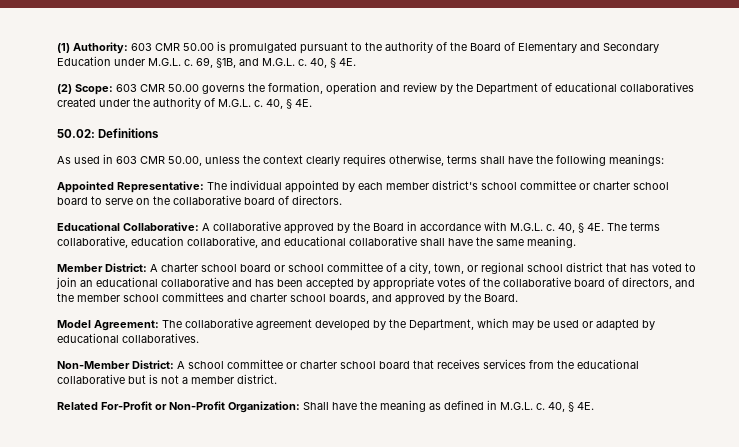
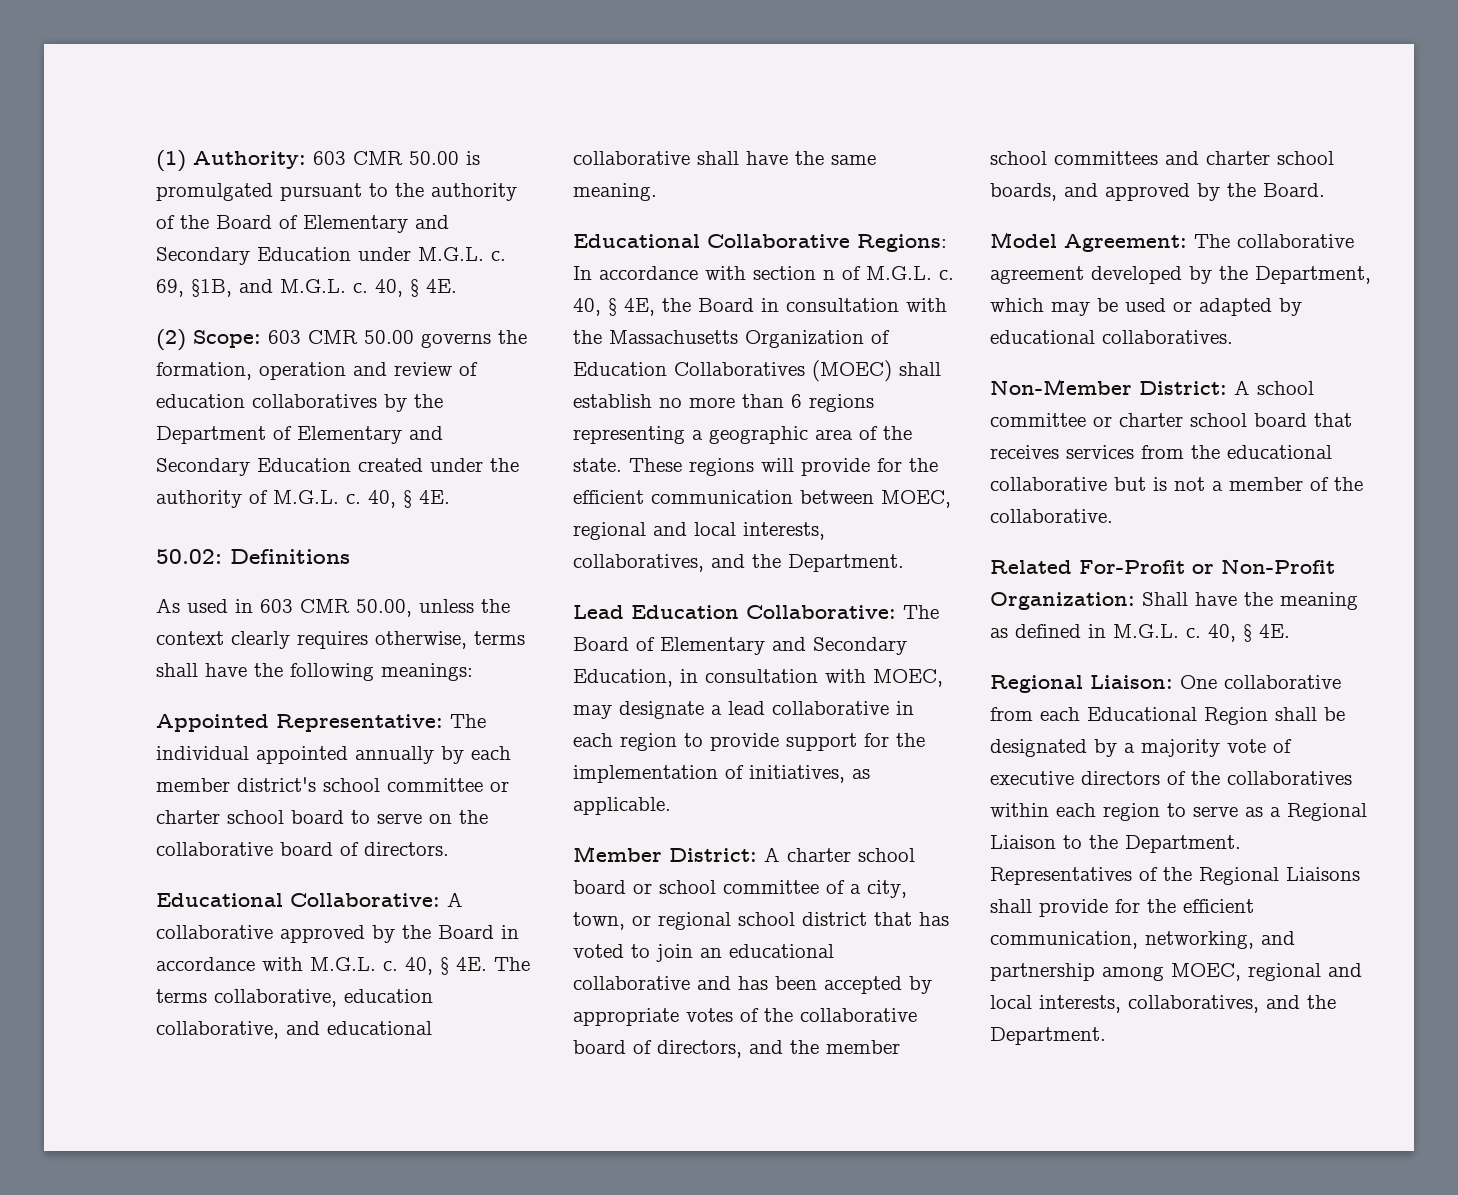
(437, 87) none -> [459,362,478,376] [156,394,377,408] of education collaboratives
[555,82,694,92] educational collaboratives -> [297,426,443,444] [156,458,351,476] Elementary and Secondary Education
(339, 186) none -> [355,746,434,764] annually
(576, 242) none -> [573,234,947,252] [573,266,954,280] [573,298,947,316] [573,330,890,348] [573,360,941,382] [573,394,874,412] [573,426,912,444] [573,458,938,476] [573,490,951,508] [573,522,825,540] [573,554,904,572] [573,605,939,619] [573,637,907,655] [573,669,943,687] [573,701,914,719] [573,733,925,751] [573,765,870,783] [573,797,671,815] // Educational Collaborative Regions: In accordance with section n of M.G.L. c. 40, § 4E, the Board in consultation with the Massachusetts Organization of Education Collaboratives (MOEC) shall establish no more than 6 regions representing a geographic area of the state. These regions will provide for the efficient communication between MOEC, regional and local interests, collaboratives, and the Department. // Lead Education Collaborative: The Board of Elementary and Secondary Education, in consultation with MOEC, may designate a lead collaborative in each region to provide support for the implementation of initiatives, as applicable.
[237,374,277,384] district. -> [1310,477,1363,491] [990,509,1113,523] of the collaborative.
(594, 406) none -> [990,675,1341,693] [990,707,1345,725] [990,739,1292,757] [990,771,1352,785] [990,803,1367,821] [990,835,1241,853] [990,867,1360,885] [990,899,1254,917] [990,931,1295,949] [990,963,1362,981] [990,995,1336,1013] [990,1027,1106,1045] // Regional Liaison: One collaborative from each Educational Region shall be designated by a majority vote of executive directors of the collaboratives within each region to serve as a Regional Liaison to the Department. Representatives of the Regional Liaisons shall provide for the efficient communication, networking, and partnership among MOEC, regional and local interests, collaboratives, and the Department.

